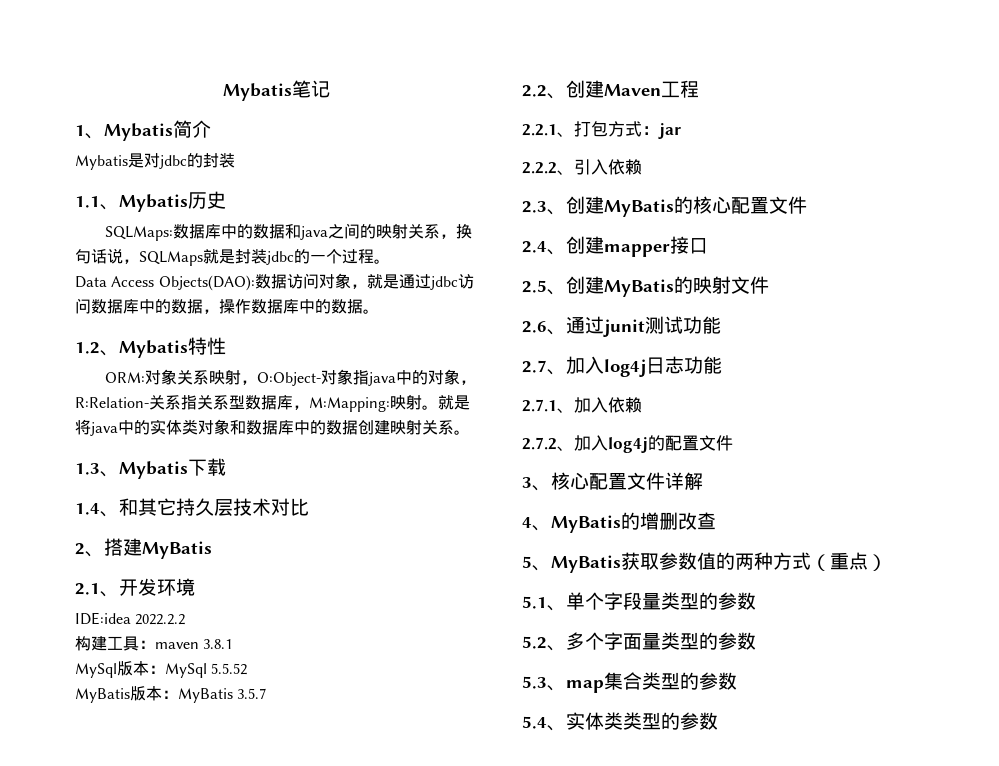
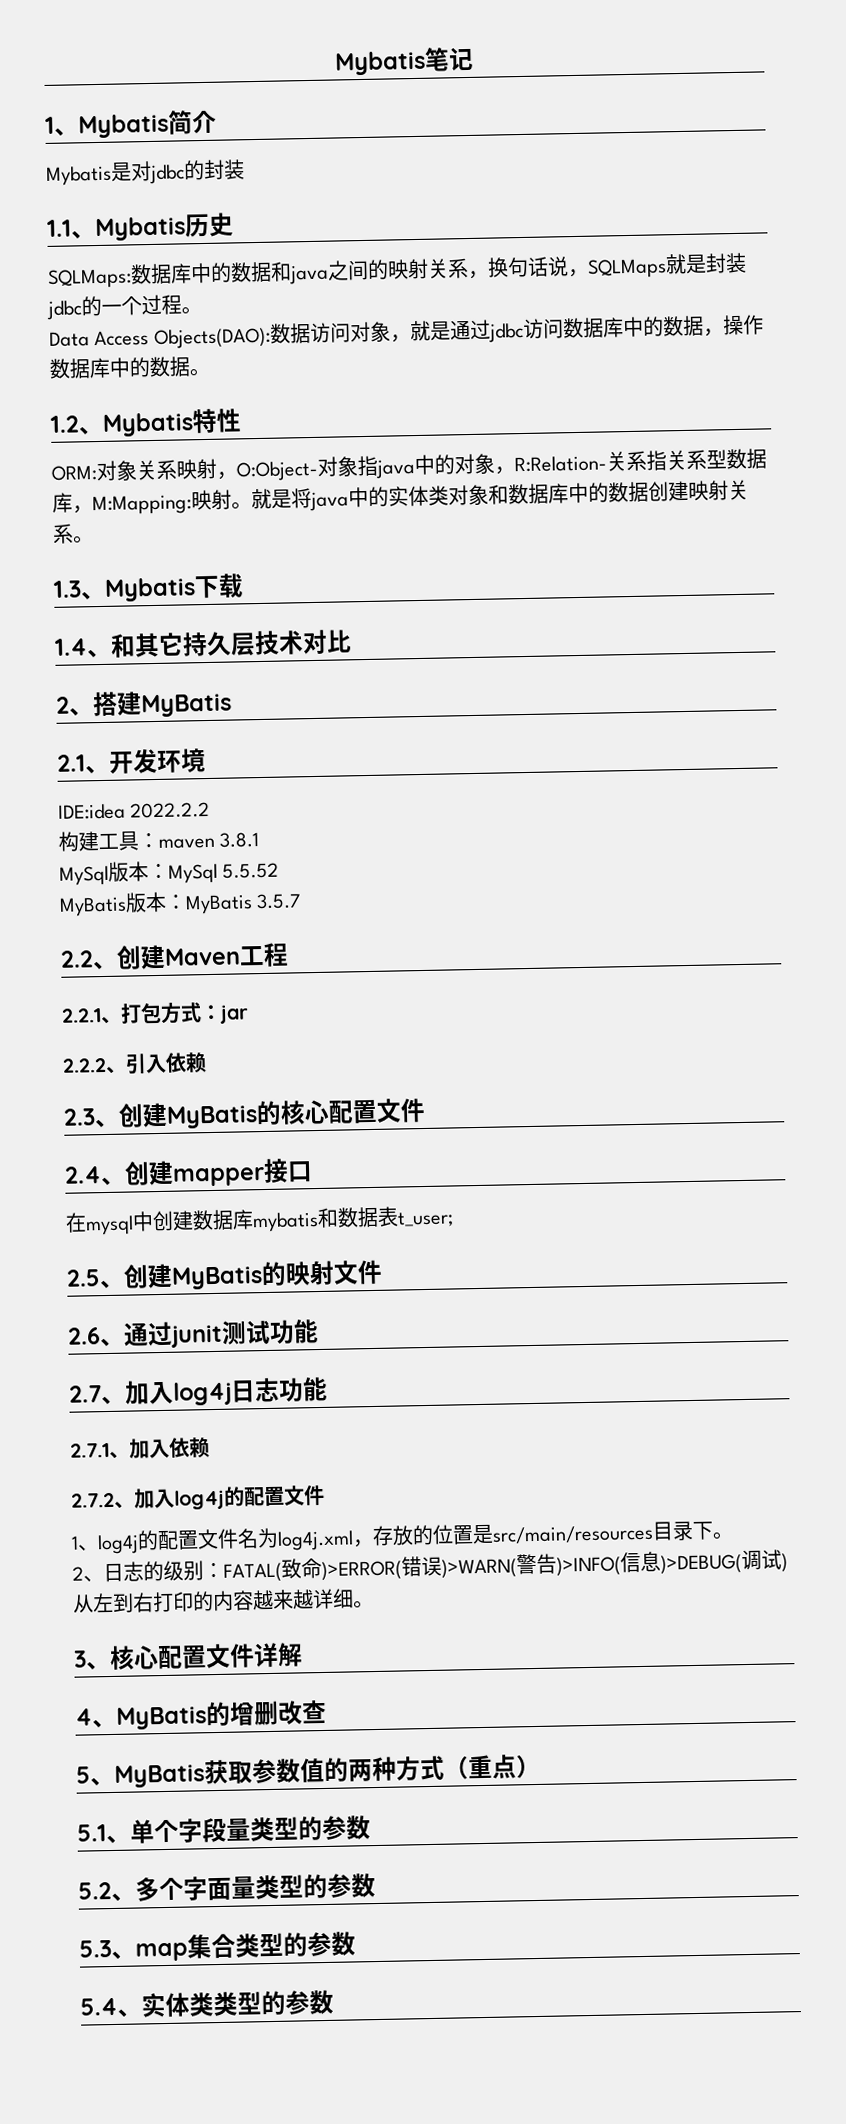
(708, 246) none -> [65,1206,454,1236] // 在mysql中创建数据库mybatis和数据表t_user;
(733, 443) none -> [71,1520,734,1555] [72,1549,788,1583] [72,1588,374,1613] // 1、log4j的配置文件名为log4j.xml，存放的位置是src/main/resources目录下。 // 2、日志的级别：FATAL(致命)>ERROR(错误)>WARN(警告)>INFO(信息)>DEBUG(调试)从左到右打印的内容越来越详细。

